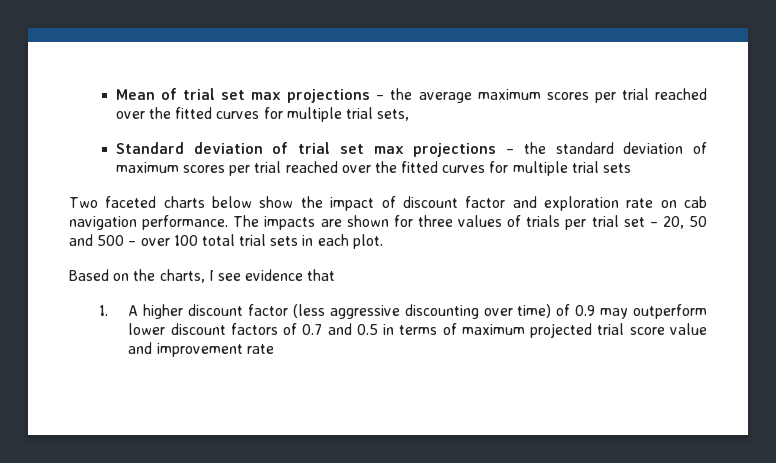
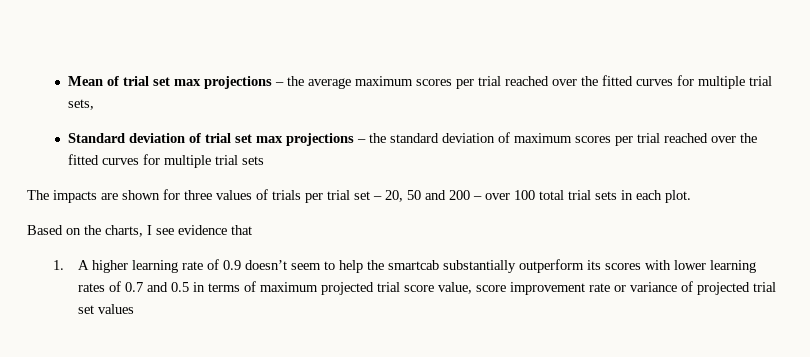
[69,196,708,211] [69,215,229,230] Two faceted charts below show the impact of discount factor and exploration rate on cab navigation performance. -> (265, 160) none
[97,235,125,246] 500 -> [449,190,470,200] 200
[188,304,707,319] [128,323,278,335] discount factor (less aggressive discounting over time) of 0.9 may outperform lower discount factors -> [132,259,757,273] [78,283,106,292] learning rate of 0.9 doesn’t seem to help the smartcab substantially outperform its scores with lower learning rates
[669,323,707,335] [128,342,274,357] value and improvement rate -> [438,281,777,295] [78,304,135,314] value, score improvement rate or variance of projected trial set values

